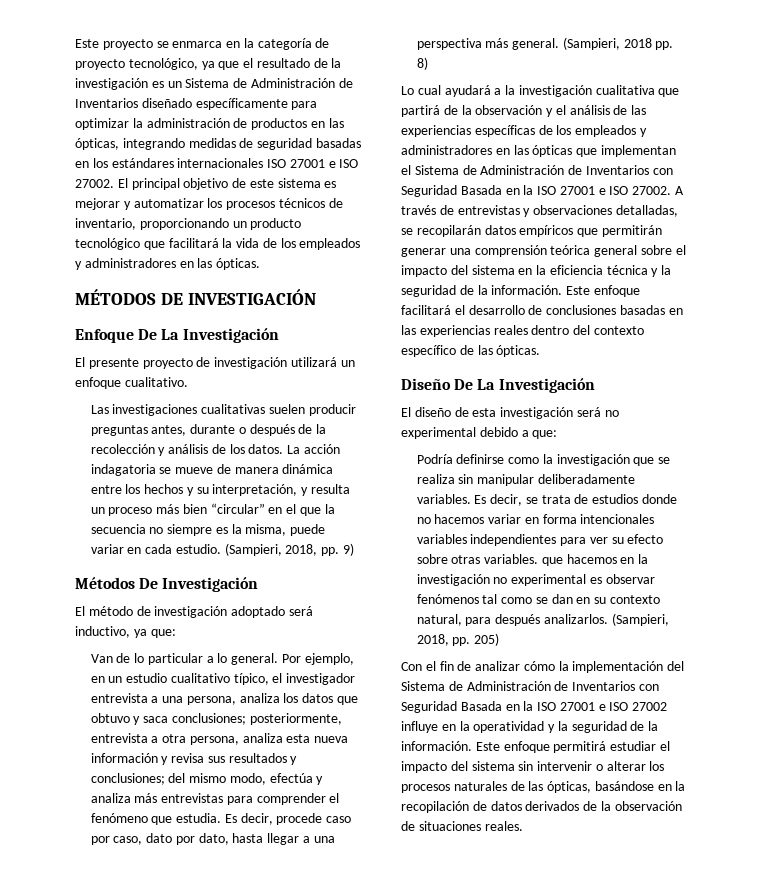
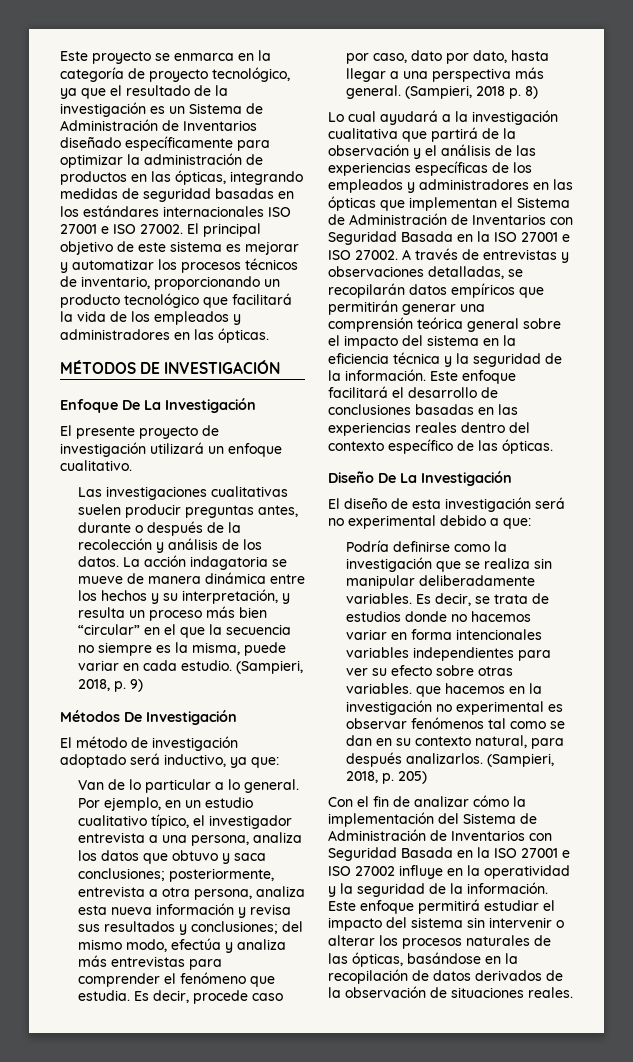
[321,547,340,556] pp. -> [113,681,126,692] p.
[655,41,674,50] pp. -> [508,88,521,99] p.
[452,637,471,646] pp. -> [381,773,394,784] p.

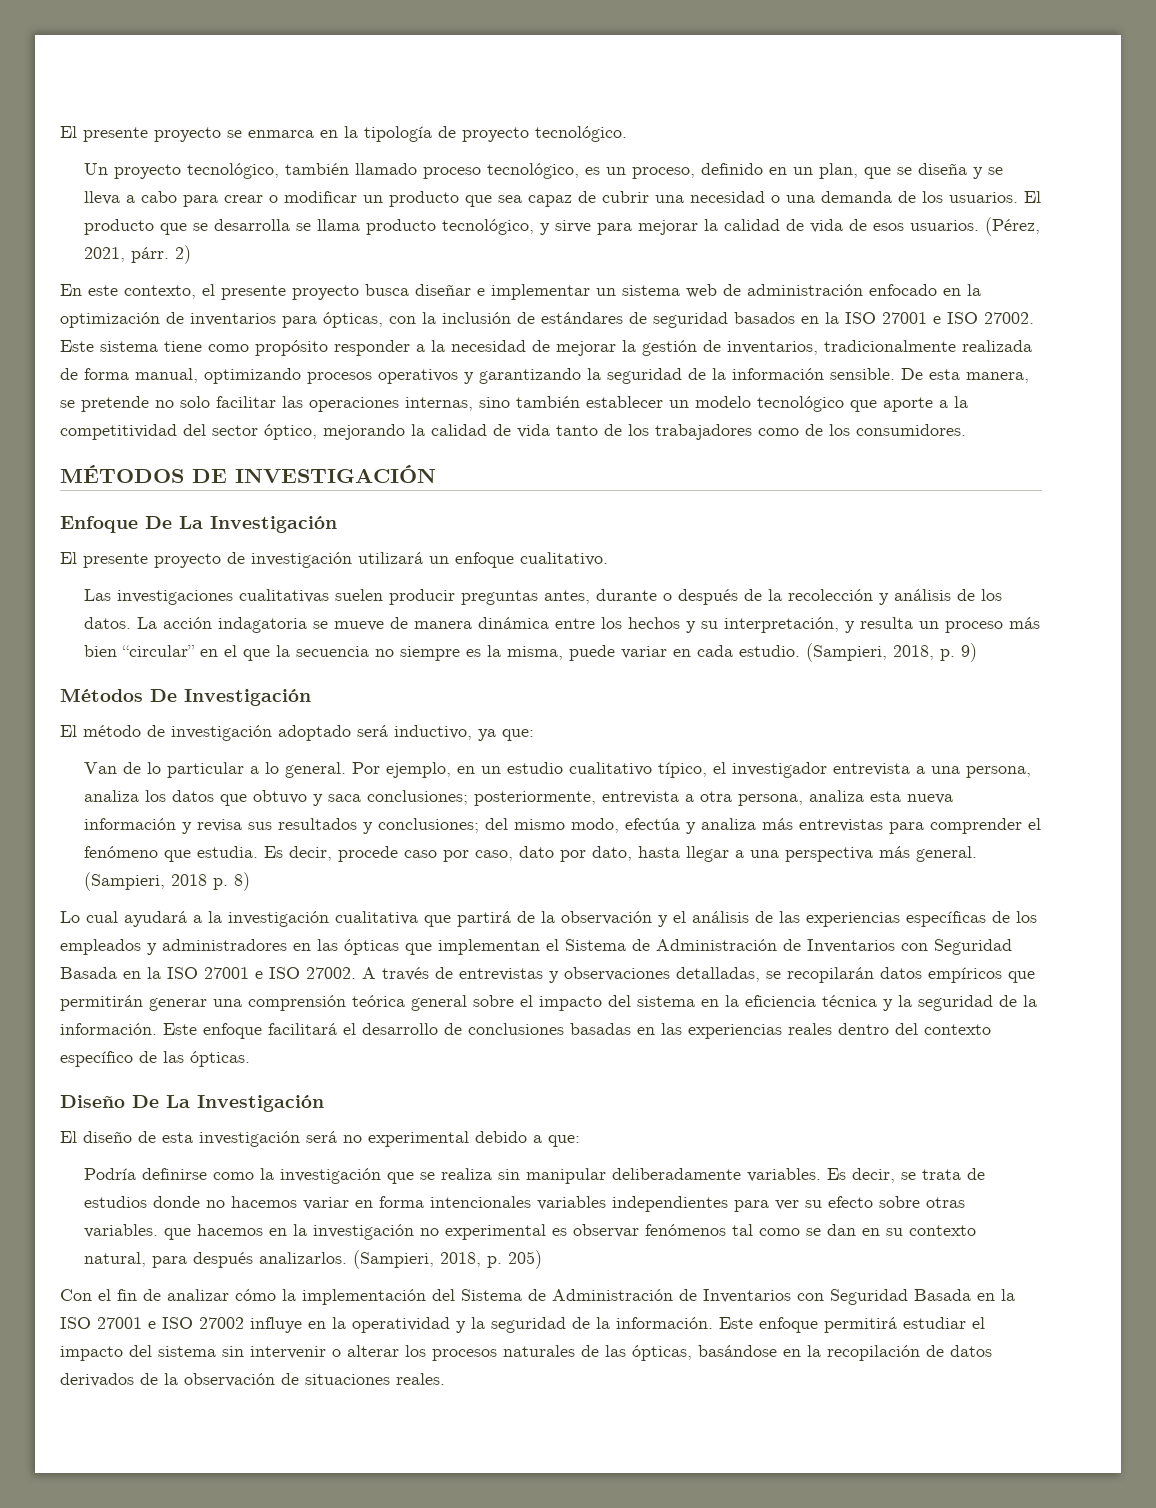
[60,51,88,61] Este -> [60,126,148,142] El presente
[60,67,124,82] categoría -> [364,126,432,142] tipología
[212,67,290,82] [60,85,228,99] [60,102,263,117] [60,119,257,131] [60,136,270,151] [60,153,263,168] [60,170,303,185] [60,188,294,202] [60,205,291,217] [60,223,261,237] [60,241,299,255] [60,258,298,273] [60,276,280,290] [60,293,292,308] [60,311,241,325] [60,328,269,343] tecnológico, ya que el resultado de la investigación es un Sistema de Administración de Inventarios diseñado específicamente para optimizar la administración de productos en las ópticas, integrando medidas de seguridad basadas en los estándares internacionales ISO 27001 e ISO 27002. El principal objetivo de este sistema es mejorar y automatizar los procesos técnicos de inventario, proporcionando un producto tecnológico que facilitará la vida de los empleados y administradores en las ópticas. -> [535,126,627,142] [84,163,1004,179] [84,191,1042,207] [84,217,1041,236] [84,245,192,264] [60,284,981,300] [60,312,1034,328] [60,340,1032,356] [60,368,1029,384] [60,396,968,412] [60,424,966,440] tecnológico. // Un proyecto tecnológico, también llamado proceso tecnológico, es un proceso, definido en un plan, que se diseña y se lleva a cabo para crear o modificar un producto que sea capaz de cubrir una necesidad o una demanda de los usuarios. El producto que se desarrolla se llama producto tecnológico, y sirve para mejorar la calidad de vida de esos usuarios. (Pérez, 2021, párr. 2) // En este contexto, el presente proyecto busca diseñar e implementar un sistema web de administración enfocado en la optimización de inventarios para ópticas, con la inclusión de estándares de seguridad basados en la ISO 27001 e ISO 27002. Este sistema tiene como propósito responder a la necesidad de mejorar la gestión de inventarios, tradicionalmente realizada de forma manual, optimizando procesos operativos y garantizando la seguridad de la información sensible. De esta manera, se pretende no solo facilitar las operaciones internas, sino también establecer un modelo tecnológico que aporte a la competitividad del sector óptico, mejorando la calidad de vida tanto de los trabajadores como de los consumidores.

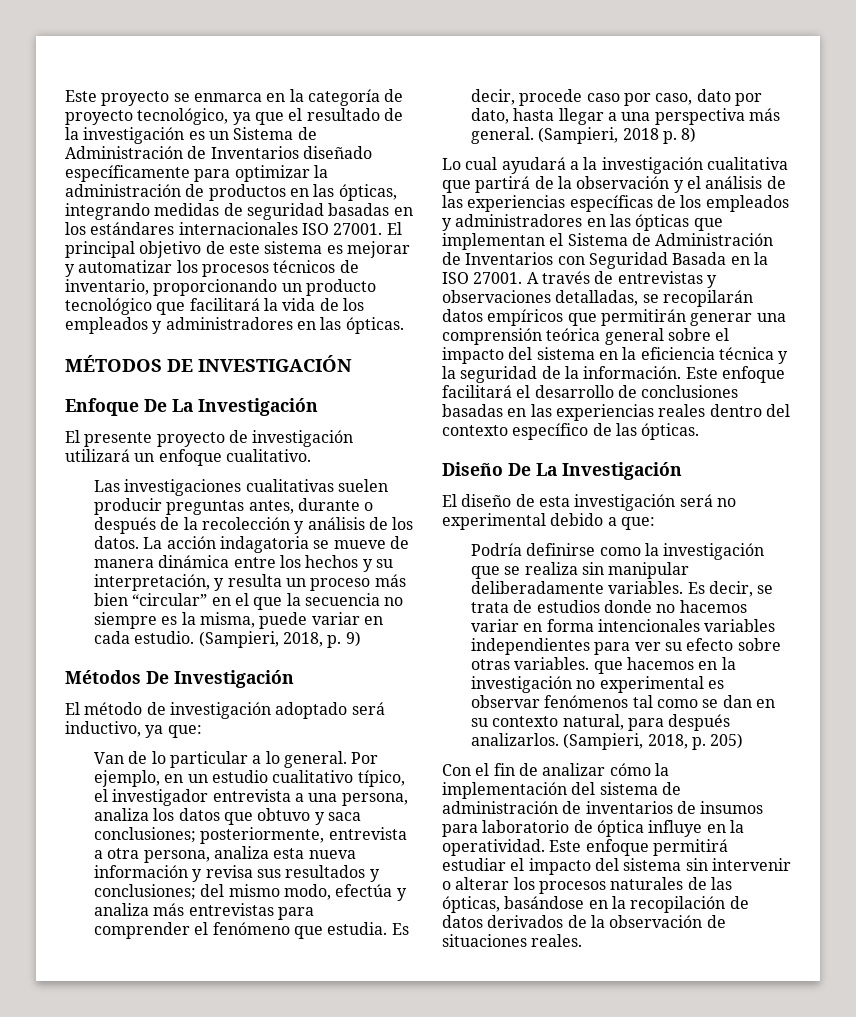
[60,126,148,142] El presente -> [65,90,97,102] Este
[364,126,432,142] tipología -> [307,89,380,106] categoría
[535,126,627,142] [84,163,1004,179] [84,191,1042,207] [84,217,1041,236] [84,245,192,264] [60,284,981,300] [60,312,1034,328] [60,340,1032,356] [60,368,1029,384] [60,396,968,412] [60,424,966,440] tecnológico. // Un proyecto tecnológico, también llamado proceso tecnológico, es un proceso, definido en un plan, que se diseña y se lleva a cabo para crear o modificar un producto que sea capaz de cubrir una necesidad o una demanda de los usuarios. El producto que se desarrolla se llama producto tecnológico, y sirve para mejorar la calidad de vida de esos usuarios. (Pérez, 2021, párr. 2) // En este contexto, el presente proyecto busca diseñar e implementar un sistema web de administración enfocado en la optimización de inventarios para ópticas, con la inclusión de estándares de seguridad basados en la ISO 27001 e ISO 27002. Este sistema tiene como propósito responder a la necesidad de mejorar la gestión de inventarios, tradicionalmente realizada de forma manual, optimizando procesos operativos y garantizando la seguridad de la información sensible. De esta manera, se pretende no solo facilitar las operaciones internas, sino también establecer un modelo tecnológico que aporte a la competitividad del sector óptico, mejorando la calidad de vida tanto de los trabajadores como de los consumidores. -> [137,108,403,125] [65,127,317,144] [65,146,372,159] [65,165,328,182] [65,184,397,201] [65,203,413,220] [65,222,402,235] [65,241,410,258] [65,260,359,277] [65,279,376,296] [65,298,364,315] [65,317,404,334] tecnológico, ya que el resultado de la investigación es un Sistema de Administración de Inventarios diseñado específicamente para optimizar la administración de productos en las ópticas, integrando medidas de seguridad basadas en los estándares internacionales ISO 27001. El principal objetivo de este sistema es mejorar y automatizar los procesos técnicos de inventario, proporcionando un producto tecnológico que facilitará la vida de los empleados y administradores en las ópticas.
[204,967,356,979] 27001 e ISO 27002. -> [473,272,523,284] 27001.
[461,1289,1015,1305] [60,1317,713,1333] Sistema de Administración de Inventarios con Seguridad Basada en la ISO 27001 e ISO 27002 influye en la operatividad y la seguridad de la información. -> [599,782,681,795] [442,801,764,814] [442,820,744,837] [442,839,545,856] sistema de administración de inventarios de insumos para laboratorio de óptica influye en la operatividad.

